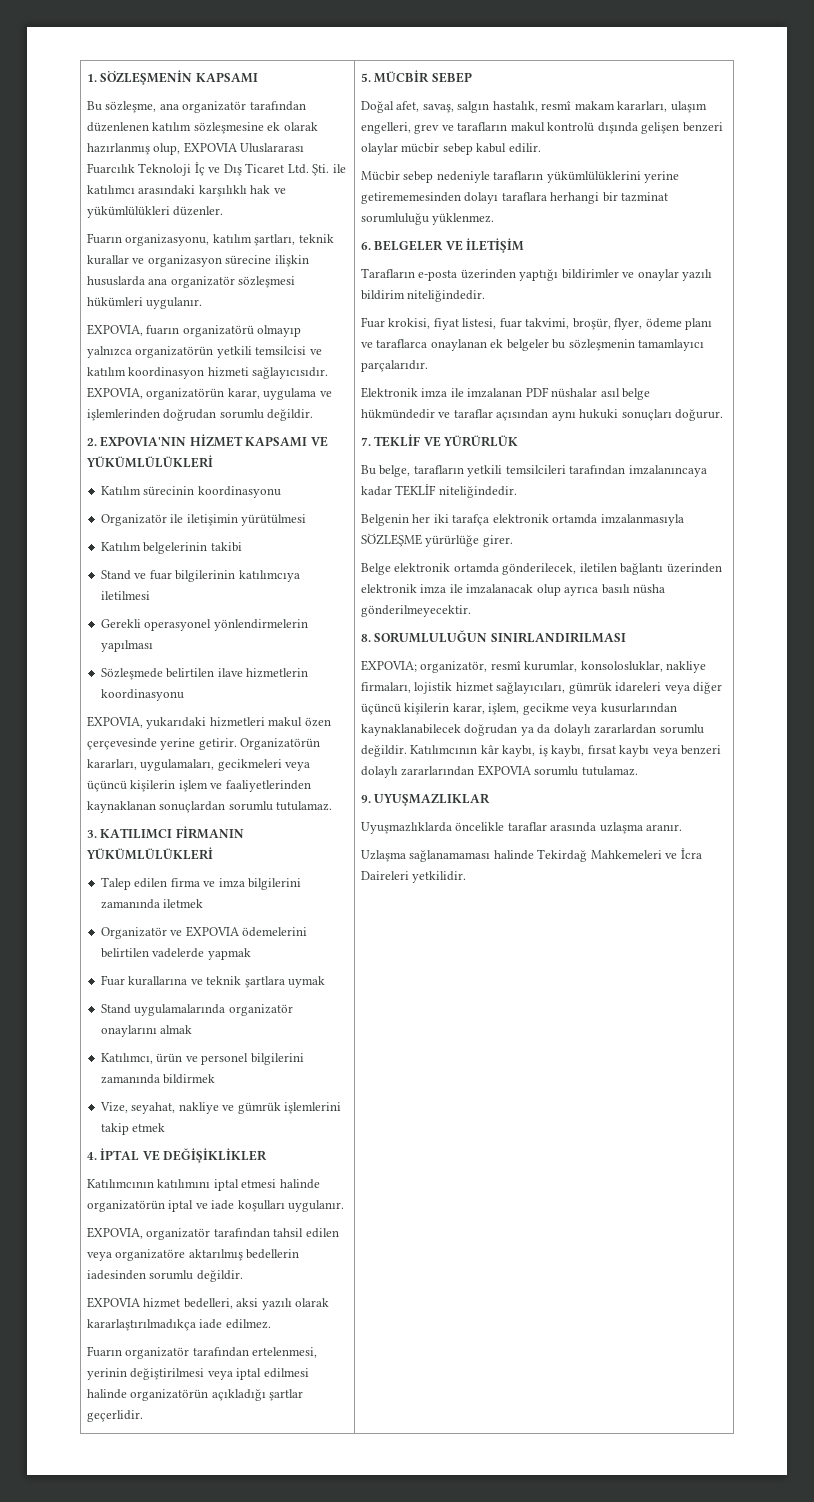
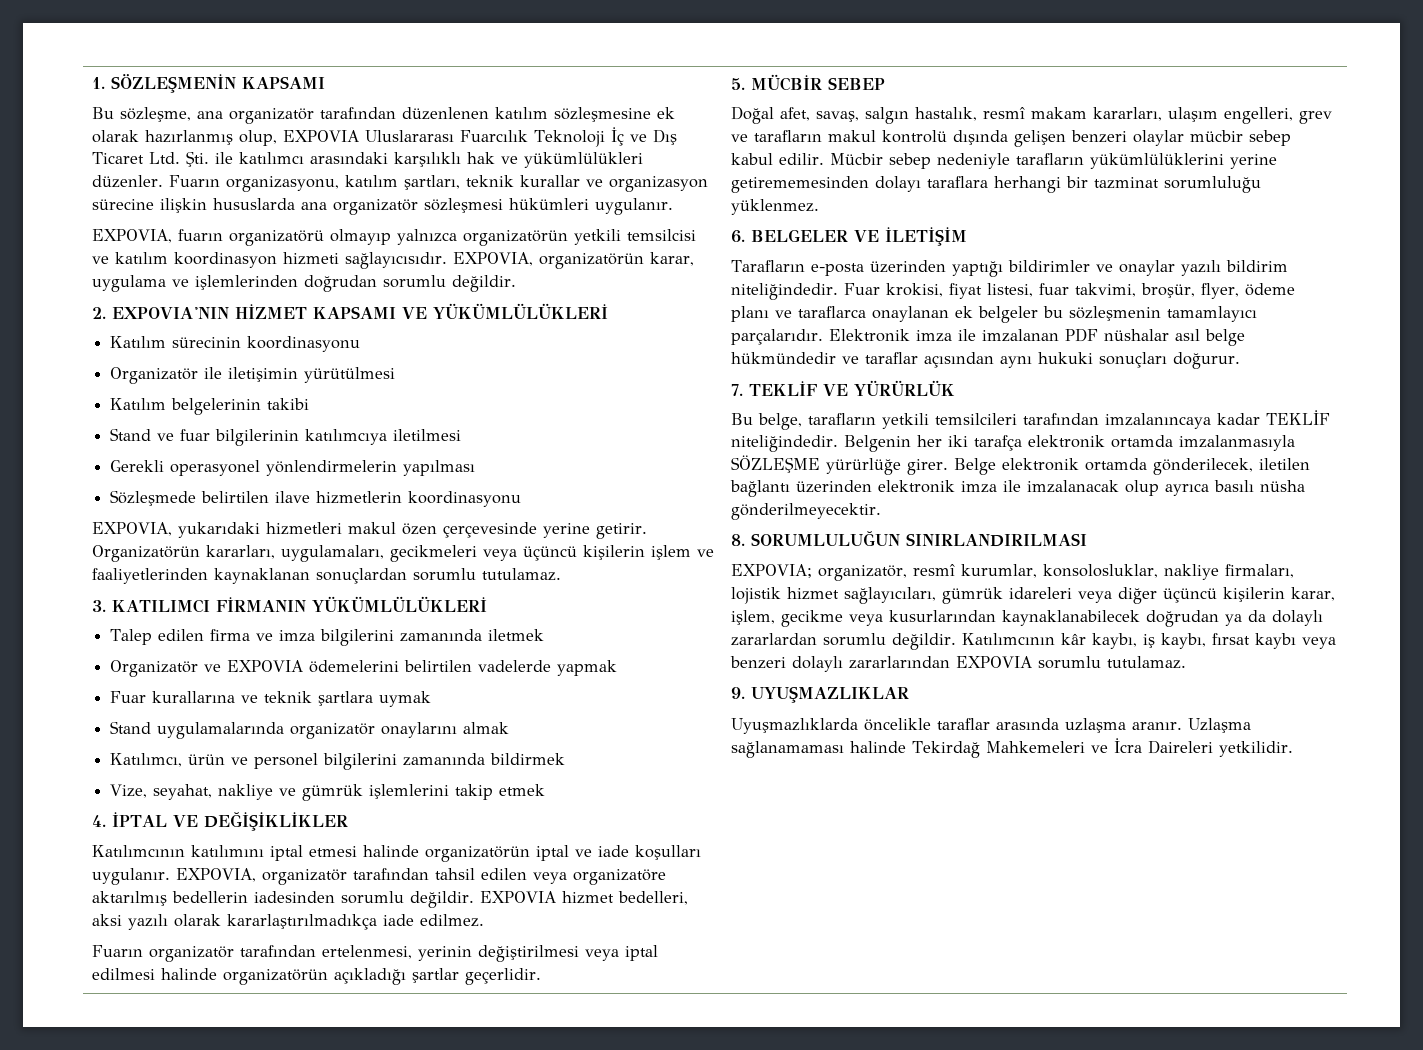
(224, 211) // -> (163, 181) none
(345, 1206) // -> (170, 876) none
(243, 1276) // -> (474, 899) none
(541, 148) // -> (824, 159) none
(486, 296) // -> (838, 291) none
(428, 366) // -> (823, 337) none
(517, 492) // -> (838, 443) none
(513, 541) // -> (948, 467) none
(683, 827) // -> (1182, 726) none

